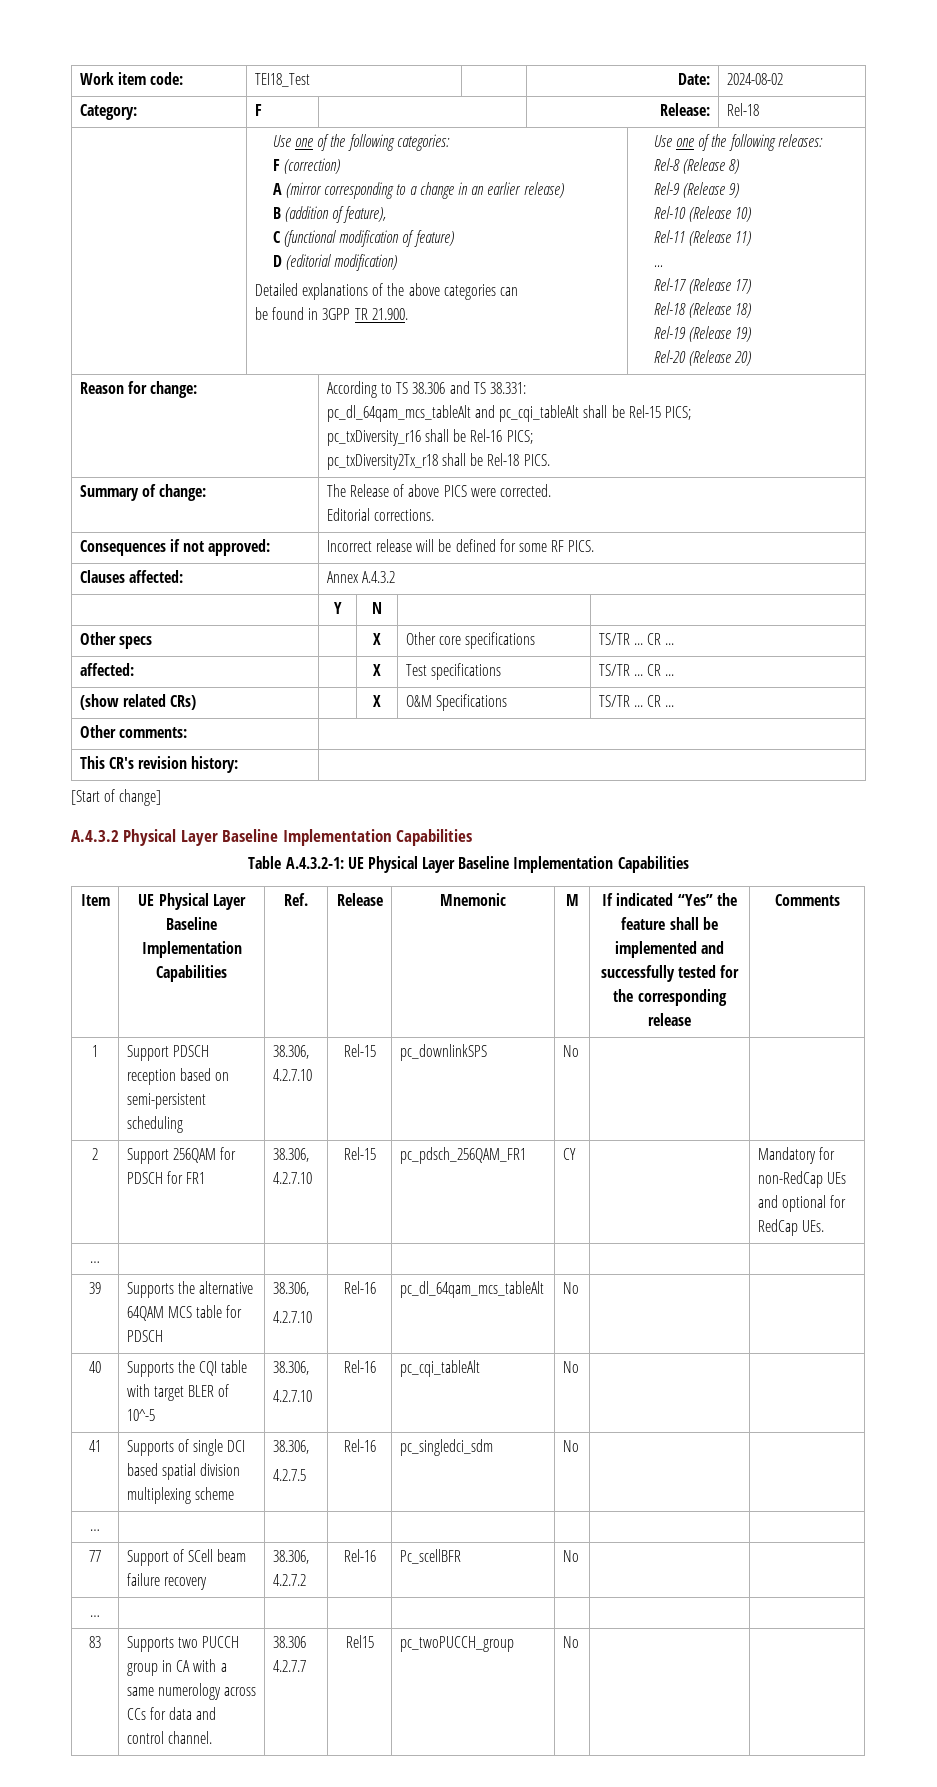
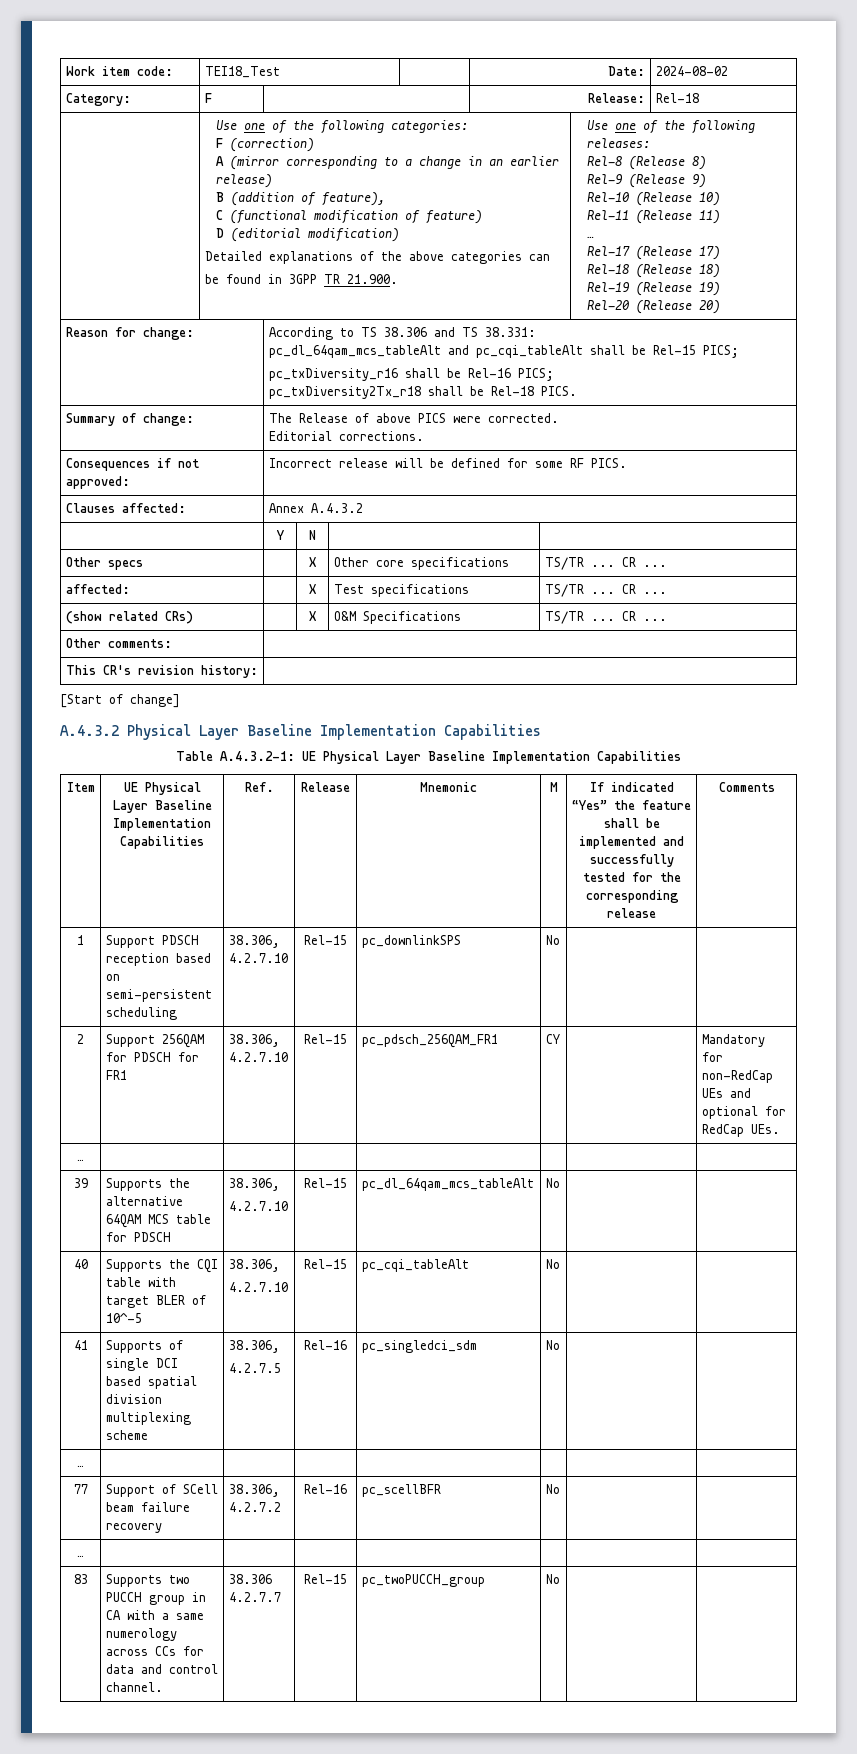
[343,1281,376,1294] Rel-16 -> [304,1178,347,1188] Rel-15
[343,1360,376,1373] Rel-16 -> [304,1259,347,1269] Rel-15
[399,1549,461,1564] Pc_scellBFR -> [361,1484,441,1497] pc_scellBFR
[345,1635,374,1648] Rel15 -> [304,1574,347,1584] Rel-15

